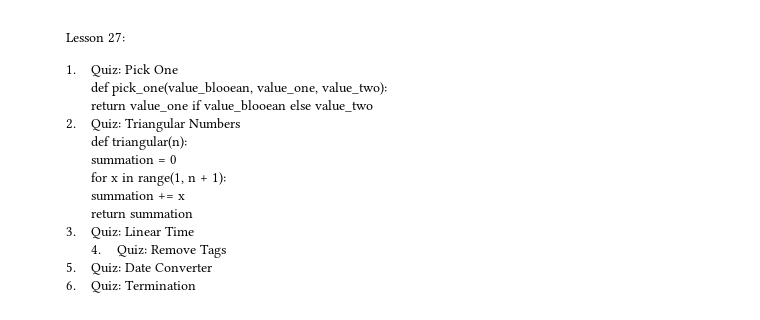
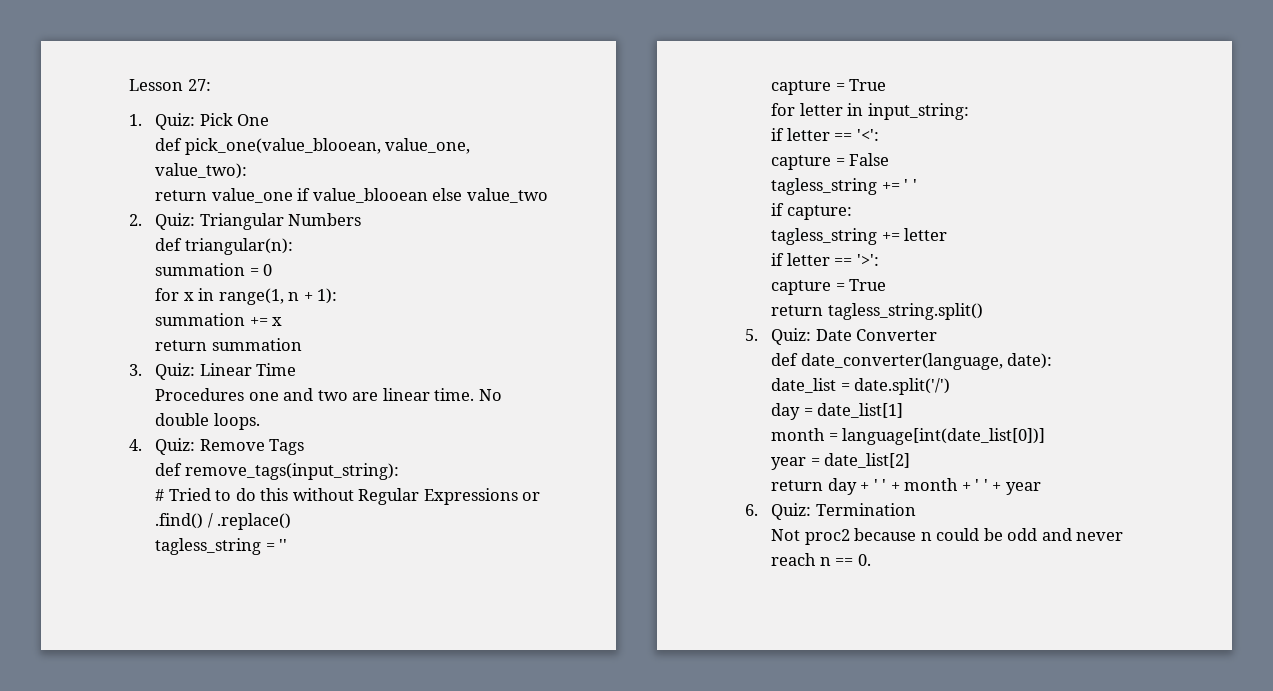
[91,244,226,258] [66,262,213,275] [66,280,197,293] 4. Quiz: Remove Tags // 5. Quiz: Date Converter // 6. Quiz: Termination -> [155,388,502,401] [155,413,260,430] [129,438,305,455] [155,463,399,480] [155,488,541,505] [155,513,292,530] [155,538,288,555] [771,79,887,95] [771,103,969,120] [771,128,879,141] [771,153,890,170] [771,178,917,195] [771,203,852,220] [771,228,948,245] [771,253,879,266] [771,279,887,295] [771,303,983,320] [745,328,938,345] [771,353,1053,370] [771,378,951,395] [771,403,904,420] [771,428,1046,445] [771,453,911,470] [771,478,1041,495] [745,503,916,520] [771,528,1124,545] [771,553,871,566] Procedures one and two are linear time. No double loops. // 4. Quiz: Remove Tags // def remove_tags(input_string): // # Tried to do this without Regular Expressions or .find() / .replace() // tagless_string = '' // capture = True // for letter in input_string: // if letter == '<': // capture = False // tagless_string += ' ' // if capture: // tagless_string += letter // if letter == '>': // capture = True // return tagless_string.split() // 5. Quiz: Date Converter // def date_converter(language, date): // date_list = date.split('/') // day = date_list[1] // month = language[int(date_list[0])] // year = date_list[2] // return day + ' ' + month + ' ' + year // 6. Quiz: Termination // Not proc2 because n could be odd and never reach n == 0.

